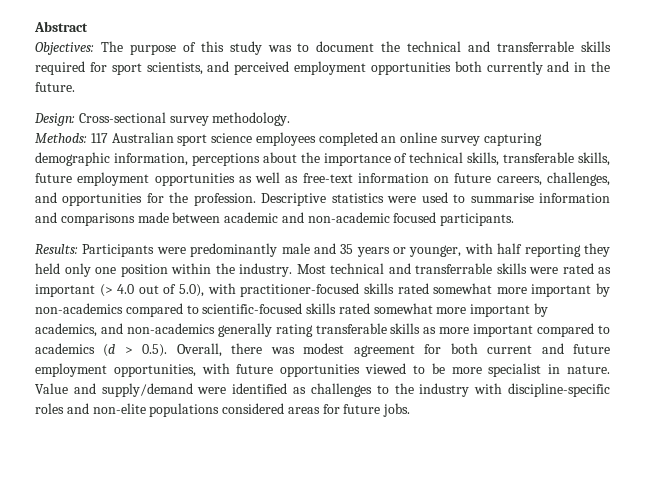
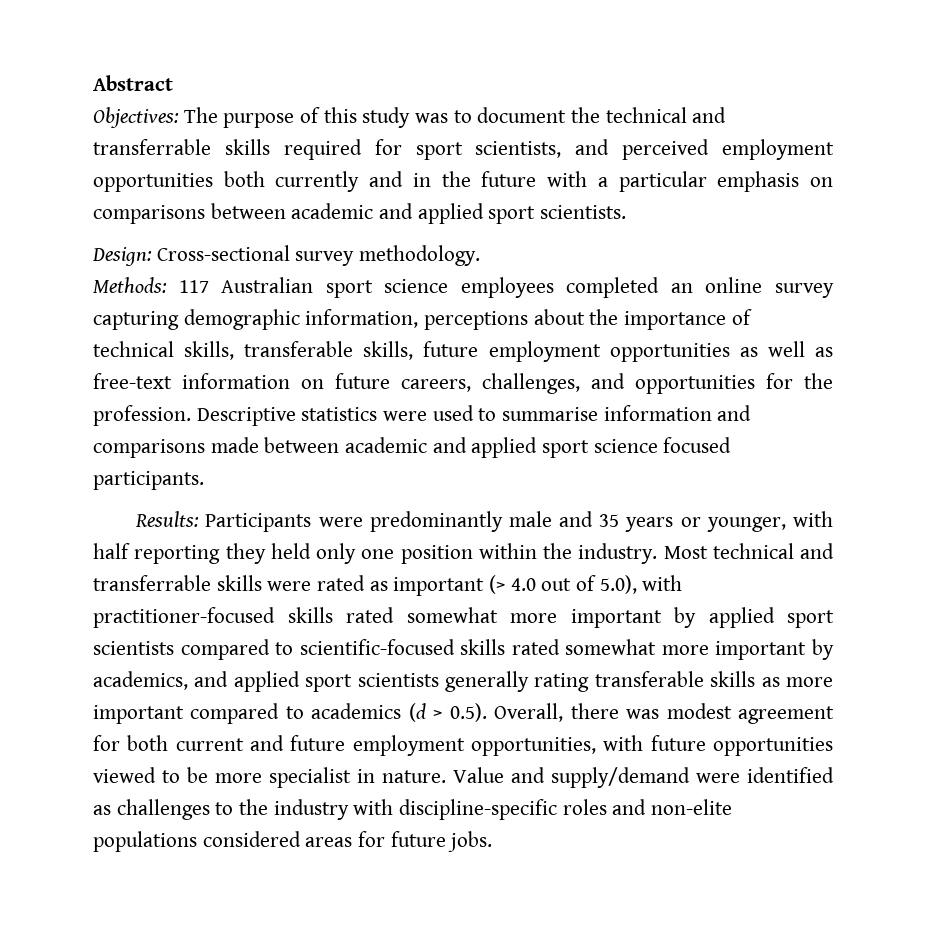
[35,82,75,92] future. -> [481,171,834,192] [93,203,627,224] future with a particular emphasis on comparisons between academic and applied sport scientists.
[307,212,390,223] non-academic -> [471,437,658,458] applied sport science
[35,303,123,314] non-academics -> [708,607,834,628] [93,641,174,655] applied sport scientists
[126,323,215,334] non-academics -> [233,671,439,692] applied sport scientists

